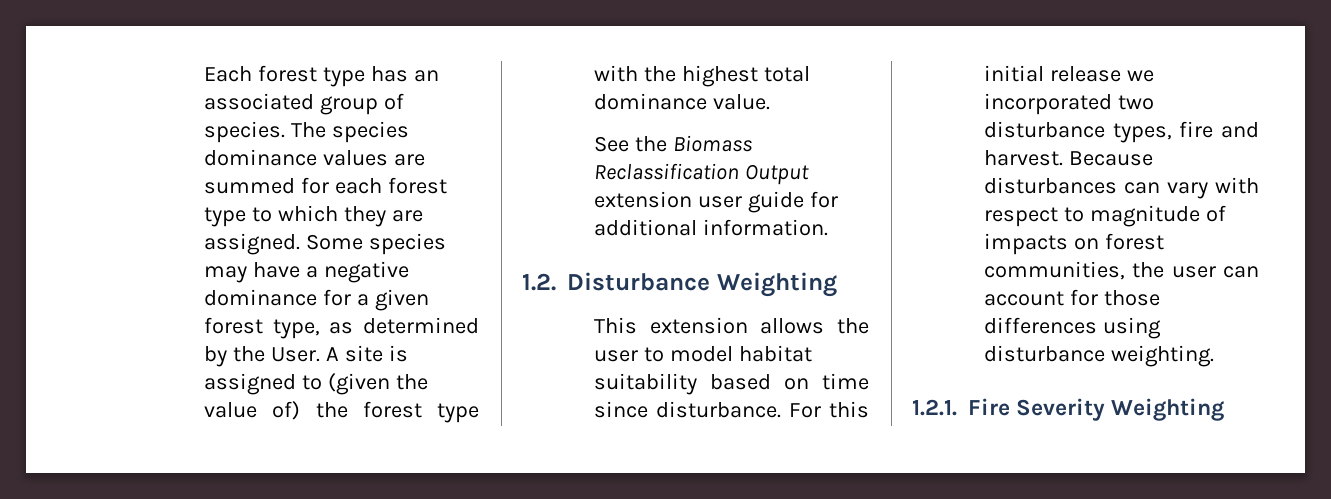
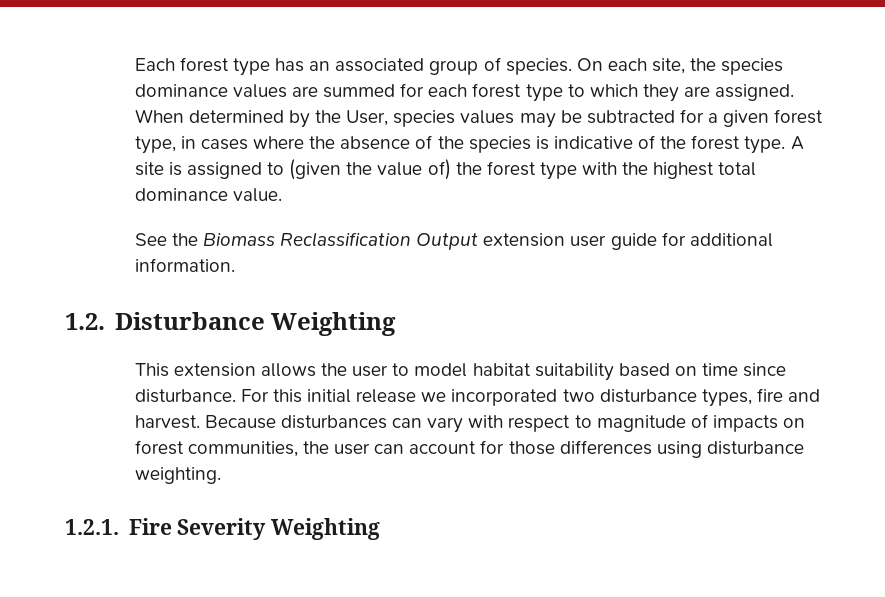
[291,122,327,138] The -> [576,58,717,74] On each site, the
[306,233,446,255] [204,261,409,283] [204,289,318,306] Some species may have a negative dominance -> [134,109,675,128] When determined by the User, species values may be subtracted
[329,317,479,334] [204,346,320,367] as determined by the User. -> [180,135,786,154] in cases where the absence of the species is indicative of the forest type.

